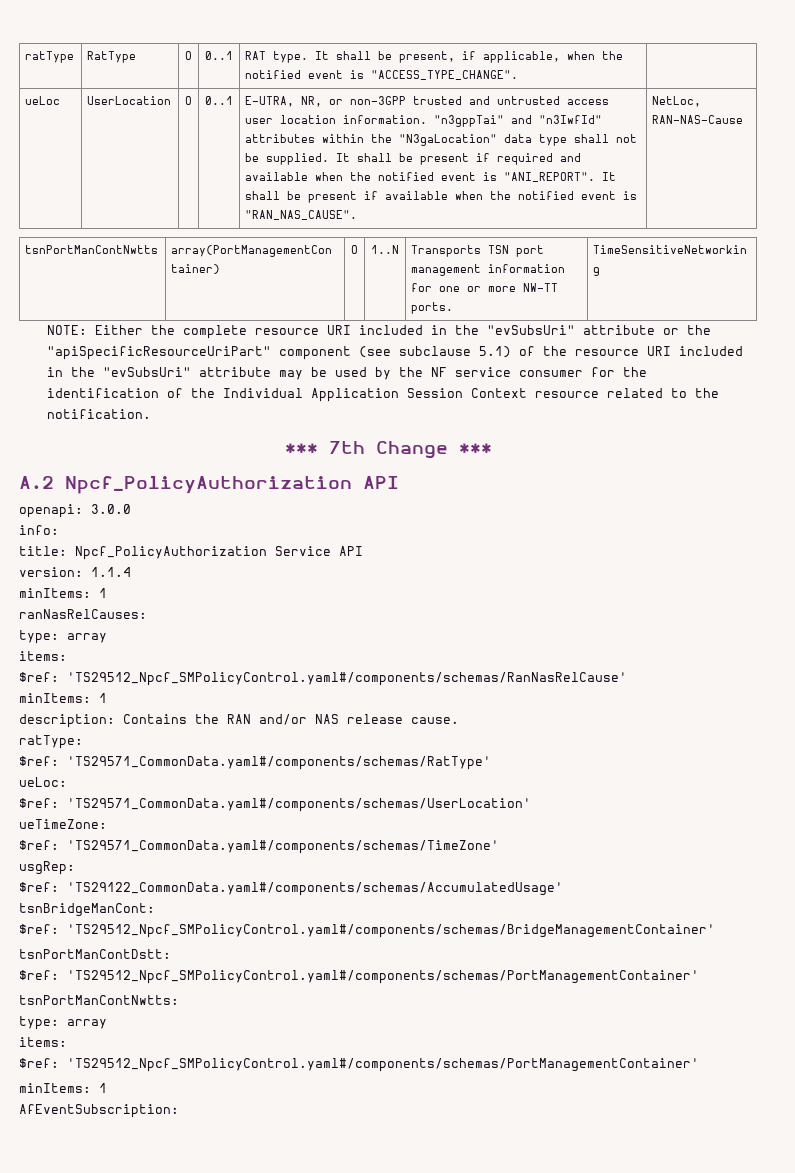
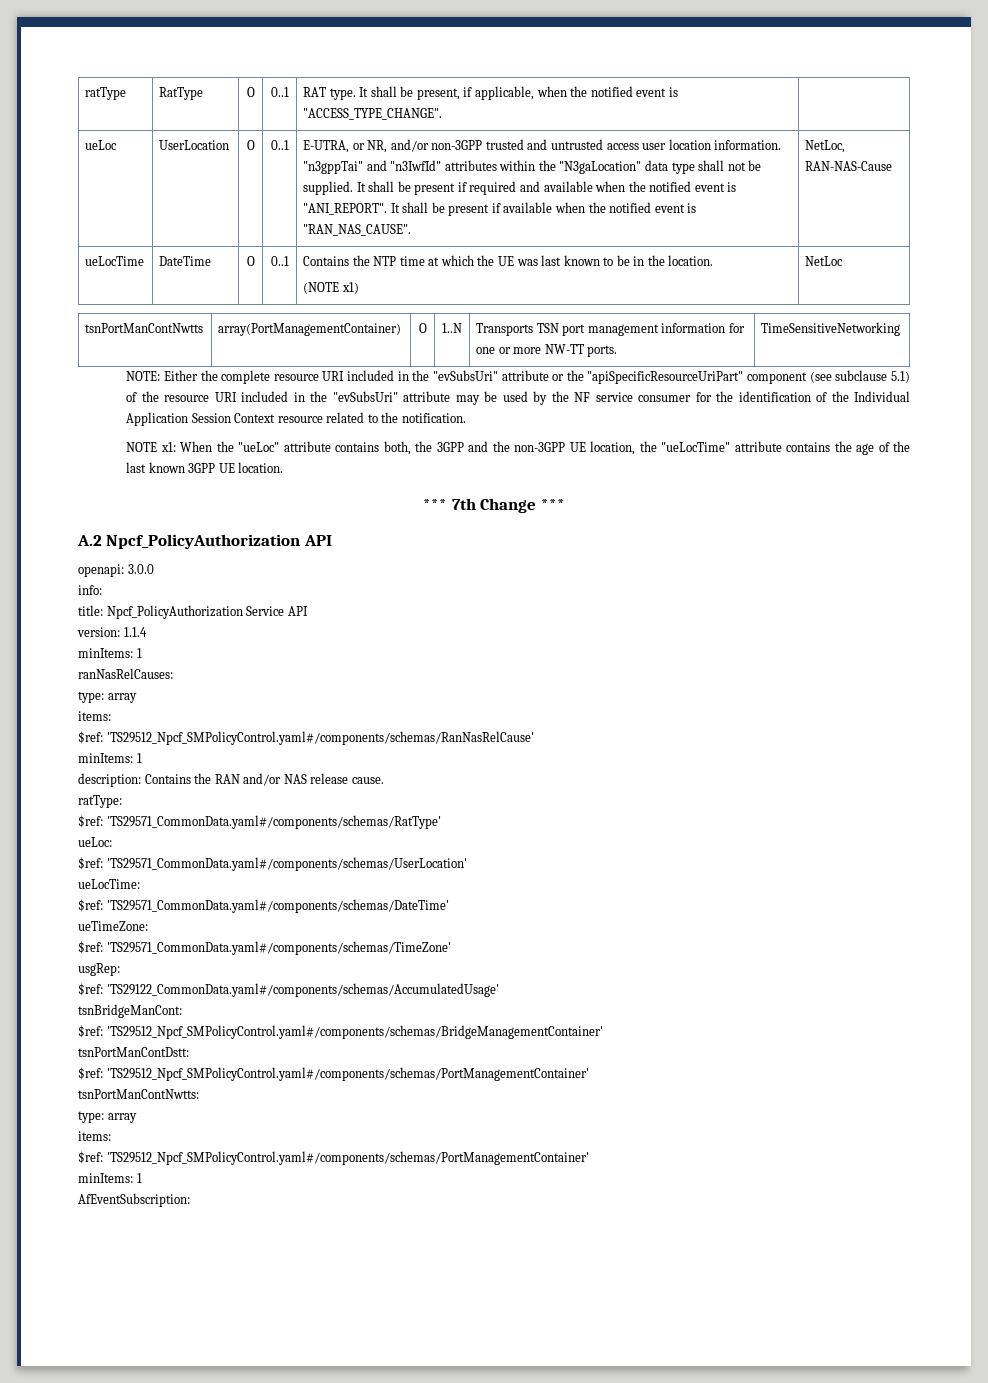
[301,96,344,107] NR, or -> [352,139,429,153] or NR, and/or
(744, 119) none -> [85,256,145,266] [159,256,212,266] [246,256,255,266] [270,256,289,266] [303,255,714,266] [303,282,359,294] [805,256,844,266] // ueLocTime | DateTime | O | 0..1 | Contains the NTP time at which the UE was last known to be in the location. // (NOTE x1) | NetLoc
(152, 414) none -> [126,441,911,455] [126,462,284,473] // NOTE x1: When the "ueLoc" attribute contains both, the 3GPP and the non-3GPP UE location, the "ueLocTime" attribute contains the age of the last known 3GPP UE location.
(531, 805) none -> [78,879,140,889] [78,899,449,913] // ueLocTime: // $ref: 'TS29571_CommonData.yaml#/components/schemas/DateTime'

